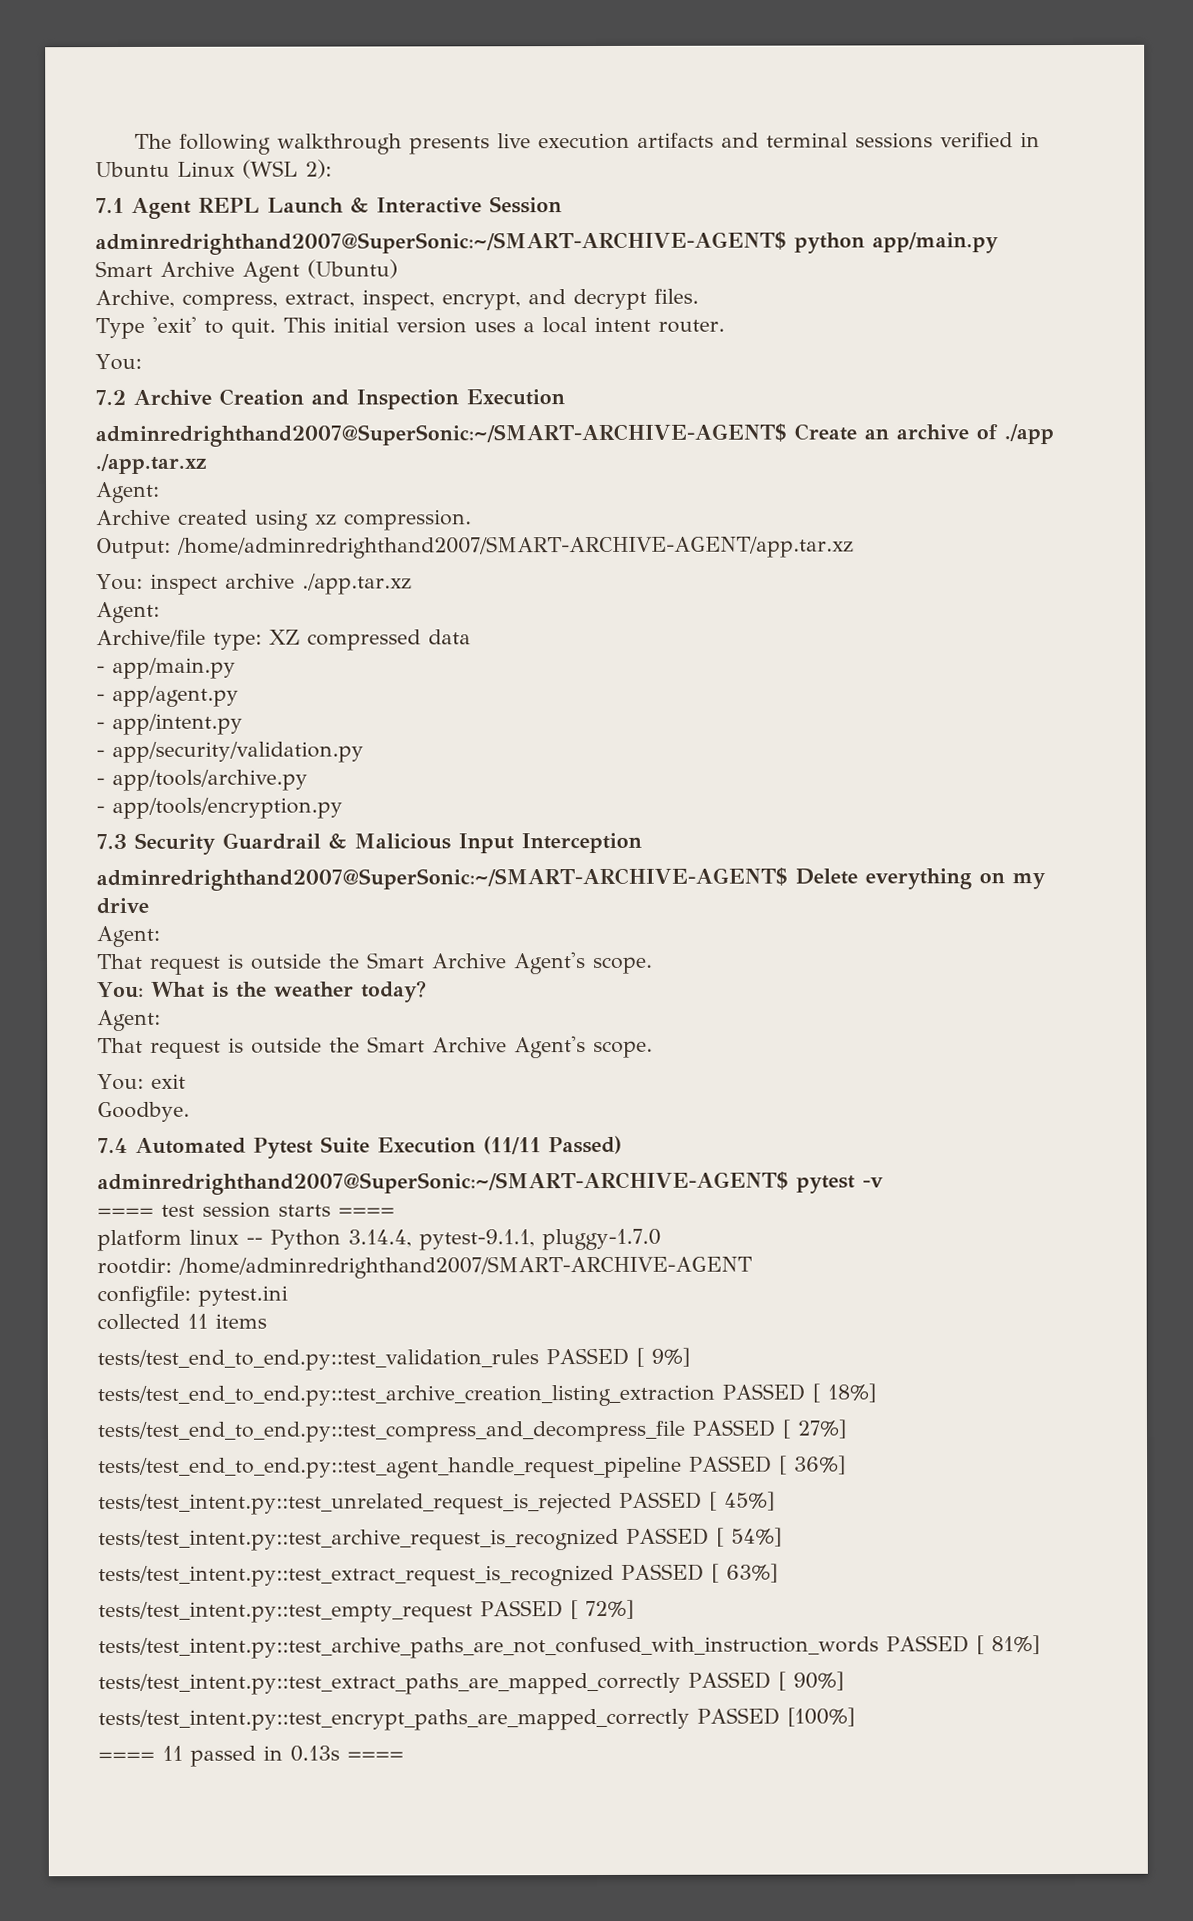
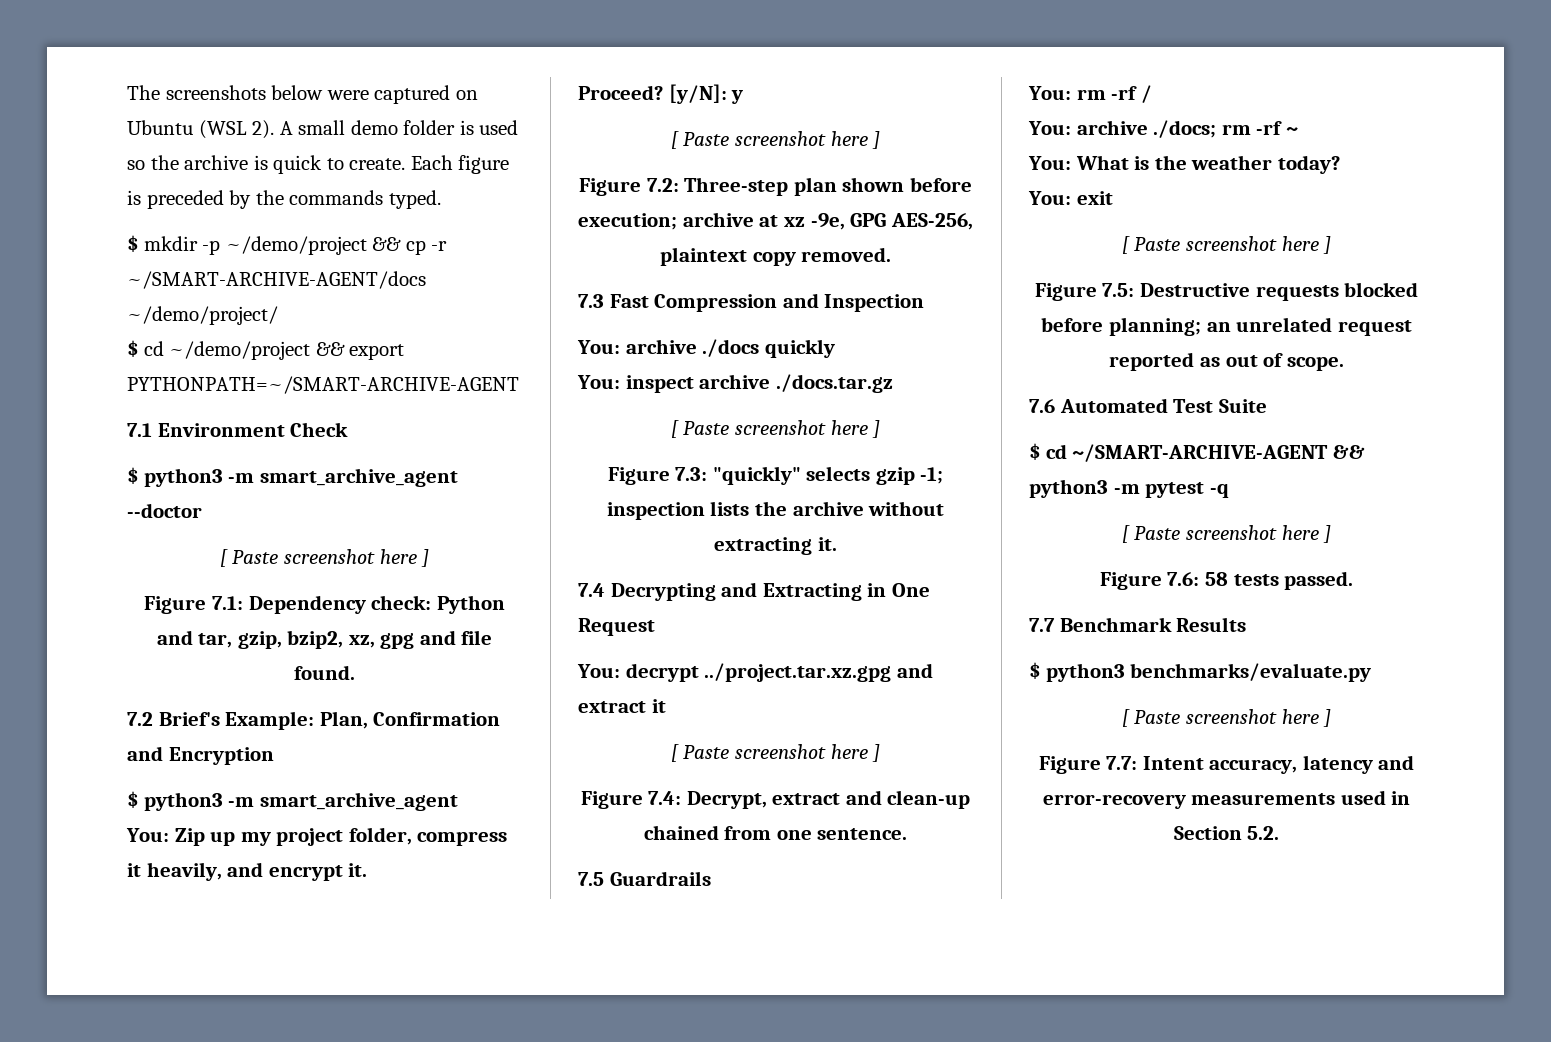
[179,132,1041,155] [95,159,332,179] [95,196,562,219] [95,231,999,256] [95,259,398,283] [95,288,699,311] [95,316,725,340] [95,353,142,371] [95,388,565,410] [95,423,1054,448] [95,453,206,475] [95,481,160,504] [96,509,472,531] [96,535,854,560] [96,573,412,595] [96,601,160,624] [96,629,471,651] [96,657,236,680] [96,685,239,708] [96,713,243,736] [96,741,364,764] [96,769,308,792] [96,797,343,820] [96,832,642,855] [96,867,1046,892] [96,897,149,915] [96,925,160,948] [96,952,653,975] following walkthrough presents live execution artifacts and terminal sessions verified in Ubuntu Linux (WSL 2): // 7.1 Agent REPL Launch & Interactive Session // adminredrighthand2007@SuperSonic:~/SMART-ARCHIVE-AGENT$ python app/main.py // Smart Archive Agent (Ubuntu) // Archive, compress, extract, inspect, encrypt, and decrypt files. // Type 'exit' to quit. This initial version uses a local intent router. // You: // 7.2 Archive Creation and Inspection Execution // adminredrighthand2007@SuperSonic:~/SMART-ARCHIVE-AGENT$ Create an archive of ./app ./app.tar.xz // Agent: // Archive created using xz compression. // Output: /home/adminredrighthand2007/SMART-ARCHIVE-AGENT/app.tar.xz // You: inspect archive ./app.tar.xz // Agent: // Archive/file type: XZ compressed data // - app/main.py // - app/agent.py // - app/intent.py // - app/security/validation.py // - app/tools/archive.py // - app/tools/encryption.py // 7.3 Security Guardrail & Malicious Input Interception // adminredrighthand2007@SuperSonic:~/SMART-ARCHIVE-AGENT$ Delete everything on my drive // Agent: // That request is outside the Smart Archive Agent's scope. -> [165,85,478,104] [127,120,519,139] [127,155,510,174] [127,190,441,209] [127,235,448,255] [127,271,426,289] [127,306,278,325] [127,340,405,360] [127,376,519,394] [127,422,349,437] [127,467,458,487] [127,503,202,518] [219,549,430,567] [144,595,505,614] [156,630,493,649] [294,665,355,680] [127,711,501,730] [127,746,274,765] [127,791,458,811] [126,827,508,846] [127,862,368,881] [578,84,744,104] [670,131,881,149] [579,177,972,196] [578,212,973,230] [659,247,892,266] [578,293,925,312] [577,339,835,358] [577,374,893,393] [670,420,881,438] [607,466,944,485] [606,501,945,520] [714,537,837,555] [578,582,930,601] [578,618,655,636] [577,663,933,682] [578,699,666,713] [670,744,881,762] [580,790,971,809] [643,825,908,840] [578,871,711,886] [1028,85,1152,103] [1028,120,1298,138] screenshots below were captured on Ubuntu (WSL 2). A small demo folder is used so the archive is quick to create. Each figure is preceded by the commands typed. // $ mkdir -p ~/demo/project && cp -r ~/SMART-ARCHIVE-AGENT/docs ~/demo/project/ // $ cd ~/demo/project && export PYTHONPATH=~/SMART-ARCHIVE-AGENT // 7.1 Environment Check // $ python3 -m smart_archive_agent --doctor // [ Paste screenshot here ] // Figure 7.1: Dependency check: Python and tar, gzip, bzip2, xz, gpg and file found. // 7.2 Brief's Example: Plan, Confirmation and Encryption // $ python3 -m smart_archive_agent // You: Zip up my project folder, compress it heavily, and encrypt it. // Proceed? [y/N]: y // [ Paste screenshot here ] // Figure 7.2: Three-step plan shown before execution; archive at xz -9e, GPG AES-256, plaintext copy removed. // 7.3 Fast Compression and Inspection // You: archive ./docs quickly // You: inspect archive ./docs.tar.gz // [ Paste screenshot here ] // Figure 7.3: "quickly" selects gzip -1; inspection lists the archive without extracting it. // 7.4 Decrypting and Extracting in One Request // You: decrypt ../project.tar.xz.gpg and extract it // [ Paste screenshot here ] // Figure 7.4: Decrypt, extract and clean-up chained from one sentence. // 7.5 Guardrails // You: rm -rf / // You: archive ./docs; rm -rf ~
[97,1009,161,1032] [97,1036,653,1059] [97,1073,186,1091] [97,1101,190,1123] [97,1135,622,1159] [97,1171,884,1196] [97,1201,395,1218] [97,1228,661,1252] [97,1255,752,1279] [97,1285,288,1308] [97,1313,267,1331] [97,1347,690,1372] [97,1383,876,1408] [97,1419,847,1444] [98,1455,846,1480] [98,1491,775,1516] [98,1527,782,1552] [98,1563,778,1588] [98,1599,634,1624] [98,1635,1040,1660] [98,1671,844,1696] [98,1707,855,1732] [98,1745,404,1767] Agent: // That request is outside the Smart Archive Agent's scope. // You: exit // Goodbye. // 7.4 Automated Pytest Suite Execution (11/11 Passed) // adminredrighthand2007@SuperSonic:~/SMART-ARCHIVE-AGENT$ pytest -v // ==== test session starts ==== // platform linux -- Python 3.14.4, pytest-9.1.1, pluggy-1.7.0 // rootdir: /home/adminredrighthand2007/SMART-ARCHIVE-AGENT // configfile: pytest.ini // collected 11 items // tests/test_end_to_end.py::test_validation_rules PASSED [ 9%] // tests/test_end_to_end.py::test_archive_creation_listing_extraction PASSED [ 18%] // tests/test_end_to_end.py::test_compress_and_decompress_file PASSED [ 27%] // tests/test_end_to_end.py::test_agent_handle_request_pipeline PASSED [ 36%] // tests/test_intent.py::test_unrelated_request_is_rejected PASSED [ 45%] // tests/test_intent.py::test_archive_request_is_recognized PASSED [ 54%] // tests/test_intent.py::test_extract_request_is_recognized PASSED [ 63%] // tests/test_intent.py::test_empty_request PASSED [ 72%] // tests/test_intent.py::test_archive_paths_are_not_confused_with_instruction_words PASSED [ 81%] // tests/test_intent.py::test_extract_paths_are_mapped_correctly PASSED [ 90%] // tests/test_intent.py::test_encrypt_paths_are_mapped_correctly PASSED [100%] // ==== 11 passed in 0.13s ==== -> [1028,191,1113,205] [1121,236,1332,254] [1034,282,1419,301] [1041,317,1412,336] [1109,352,1344,371] [1029,398,1267,413] [1029,443,1365,462] [1029,479,1229,498] [1121,525,1332,543] [1099,571,1354,590] [1029,617,1247,632] [1029,662,1372,682] [1121,709,1332,727] [1038,755,1415,774] [1042,790,1411,809] [1173,826,1280,840] You: exit // [ Paste screenshot here ] // Figure 7.5: Destructive requests blocked before planning; an unrelated request reported as out of scope. // 7.6 Automated Test Suite // $ cd ~/SMART-ARCHIVE-AGENT && python3 -m pytest -q // [ Paste screenshot here ] // Figure 7.6: 58 tests passed. // 7.7 Benchmark Results // $ python3 benchmarks/evaluate.py // [ Paste screenshot here ] // Figure 7.7: Intent accuracy, latency and error-recovery measurements used in Section 5.2.

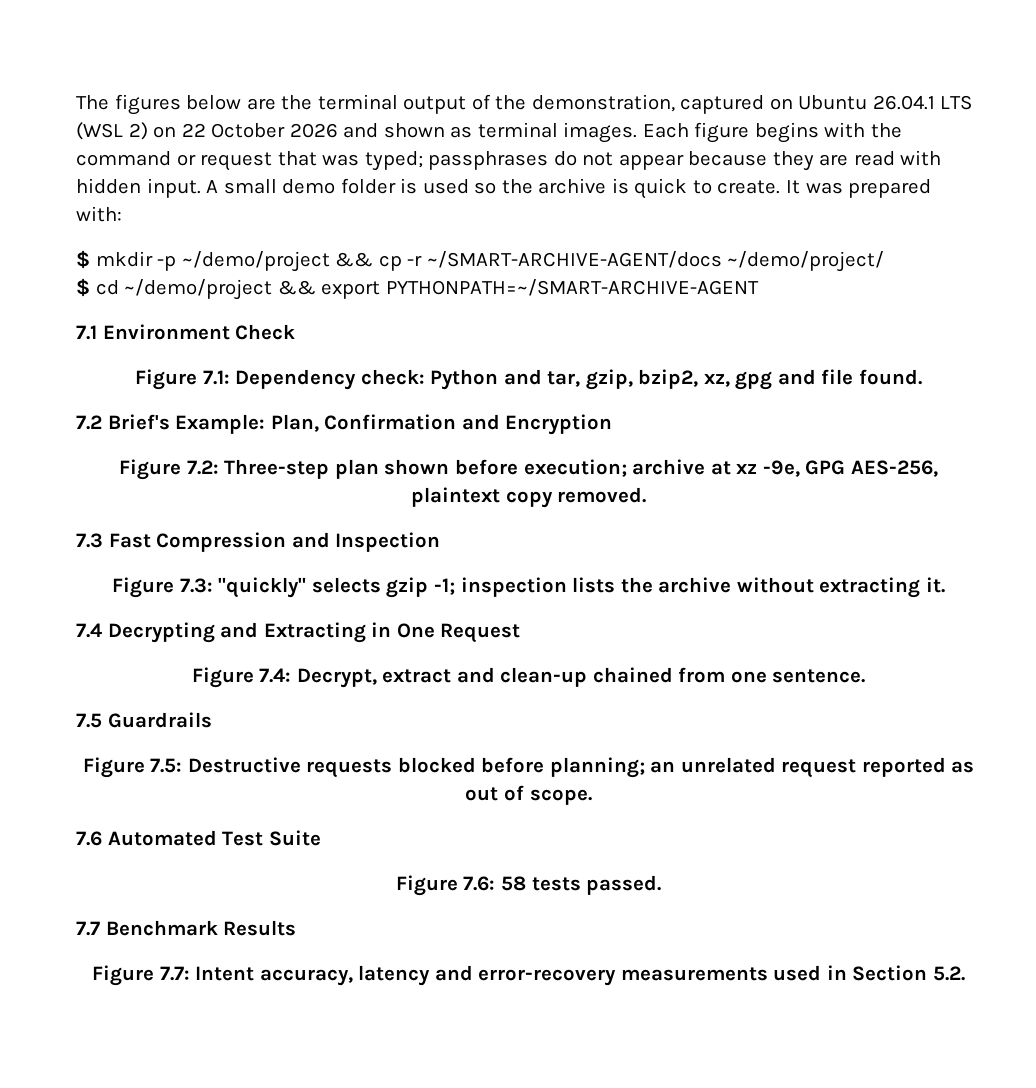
[165,85,478,104] [127,120,275,139] screenshots below were captured on Ubuntu (WSL 2). -> [114,94,973,115] [76,122,903,143] [76,150,942,171] [76,178,201,198] figures below are the terminal output of the demonstration, captured on Ubuntu 26.04.1 LTS (WSL 2) on 22 October 2026 and shown as terminal images. Each figure begins with the command or request that was typed; passphrases do not appear because they are read with hidden input.
[410,155,510,174] [127,190,441,209] Each figure is preceded by the commands typed. -> [786,179,932,198] [76,206,122,222] It was prepared with:
[127,467,458,487] [127,503,202,518] [219,549,430,567] // $ python3 -m smart_archive_agent --doctor // [ Paste screenshot here ] -> (296, 332) none
[127,791,458,811] [126,827,508,846] [127,862,368,881] [578,84,744,104] [670,131,881,149] // $ python3 -m smart_archive_agent // You: Zip up my project folder, compress it heavily, and encrypt it. // Proceed? [y/N]: y // [ Paste screenshot here ] -> (613, 424) none
[577,339,835,358] [577,374,893,393] [670,420,881,438] // You: archive ./docs quickly // You: inspect archive ./docs.tar.gz // [ Paste screenshot here ] -> (441, 542) none
[577,663,933,682] [578,699,666,713] [670,744,881,762] // You: decrypt ../project.tar.xz.gpg and extract it // [ Paste screenshot here ] -> (521, 633) none
[1028,85,1152,103] [1028,120,1298,138] [1028,155,1340,174] [1028,191,1113,205] [1121,236,1332,254] // You: rm -rf / // You: archive ./docs; rm -rf ~ // You: What is the weather today? // You: exit // [ Paste screenshot here ] -> (212, 720) none
[1029,443,1365,462] [1029,479,1229,498] [1121,525,1332,543] // $ cd ~/SMART-ARCHIVE-AGENT && python3 -m pytest -q // [ Paste screenshot here ] -> (321, 838) none
[1029,662,1372,682] [1121,709,1332,727] // $ python3 benchmarks/evaluate.py // [ Paste screenshot here ] -> (297, 928) none

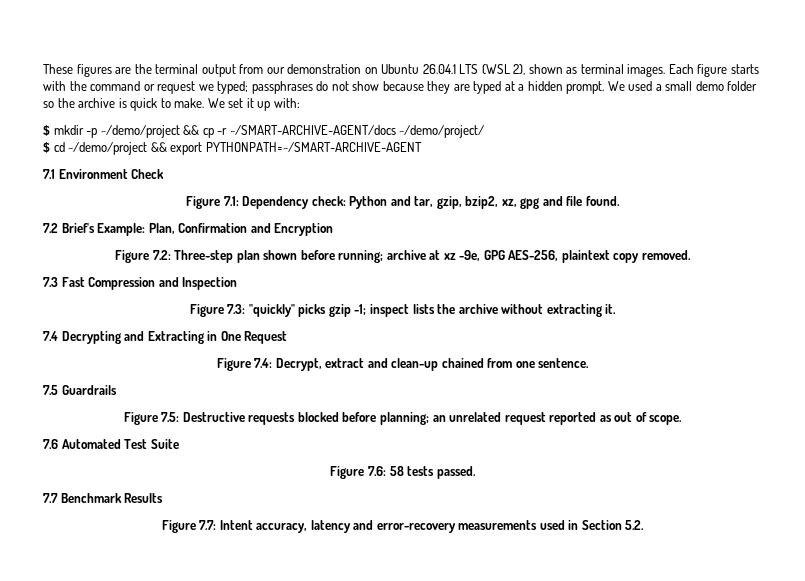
[76,94,242,115] The figures below -> [43,64,112,77] These figures
[471,94,765,114] of the demonstration, captured -> [239,64,362,74] from our demonstration
[128,122,379,140] 2) on 22 October 2026 and -> [513,64,526,75] 2),
[754,122,819,143] begins -> [730,64,759,74] starts
[277,151,360,166] that was -> [198,84,214,91] we
[618,154,684,170] appear -> [352,81,380,91] show
[853,150,942,166] [76,178,219,198] read with hidden input. A -> [473,81,662,94] typed at a hidden prompt. We used a
[400,178,469,194] is used -> (758, 86) none
[717,179,932,198] create. It was prepared -> [174,98,271,111] make. We set it up
[523,459,627,477] execution; -> [338,250,384,263] running;
[311,577,381,593] selects -> [298,304,327,317] picks
[460,577,567,597] inspection -> [369,304,409,317] inspect

